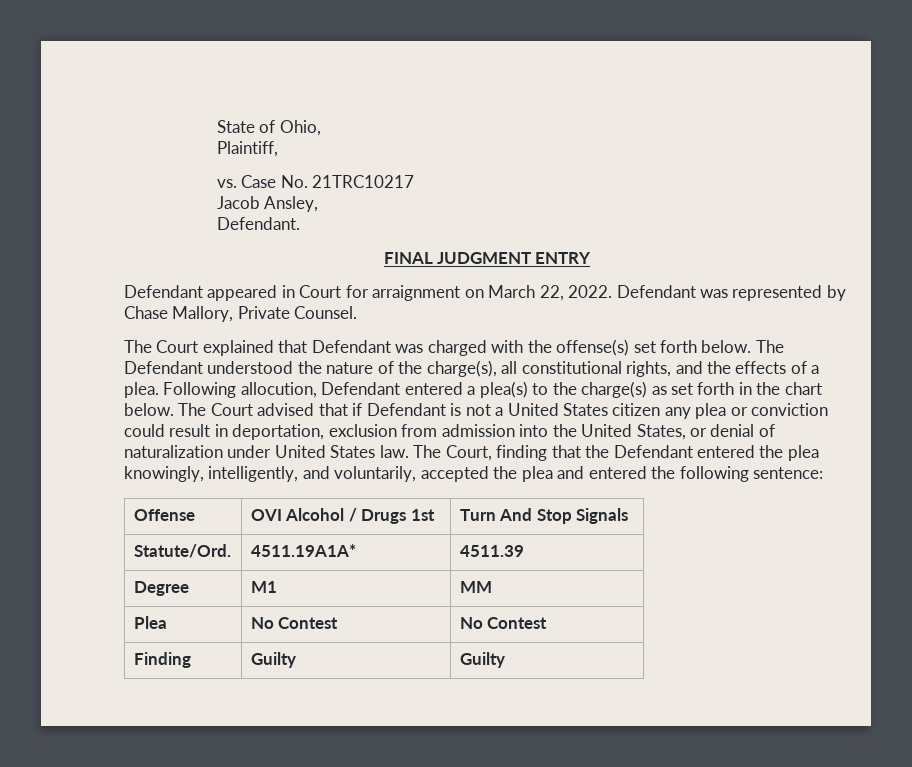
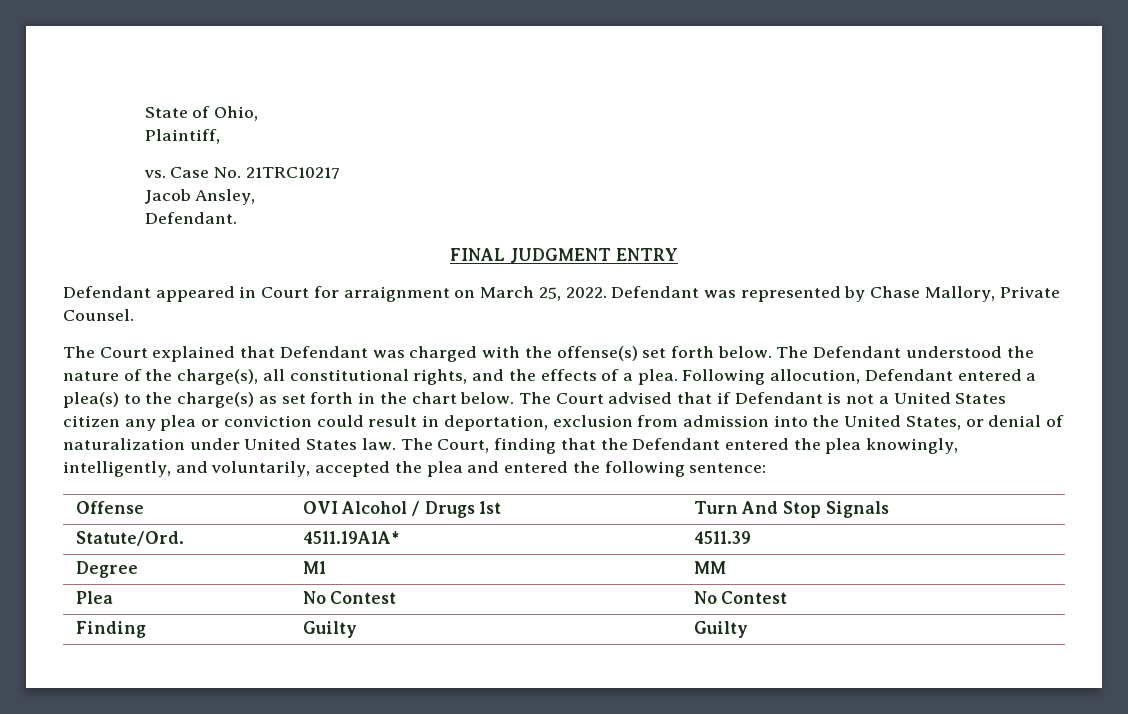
[539,285,564,301] 22, -> [538,287,561,301] 25,

